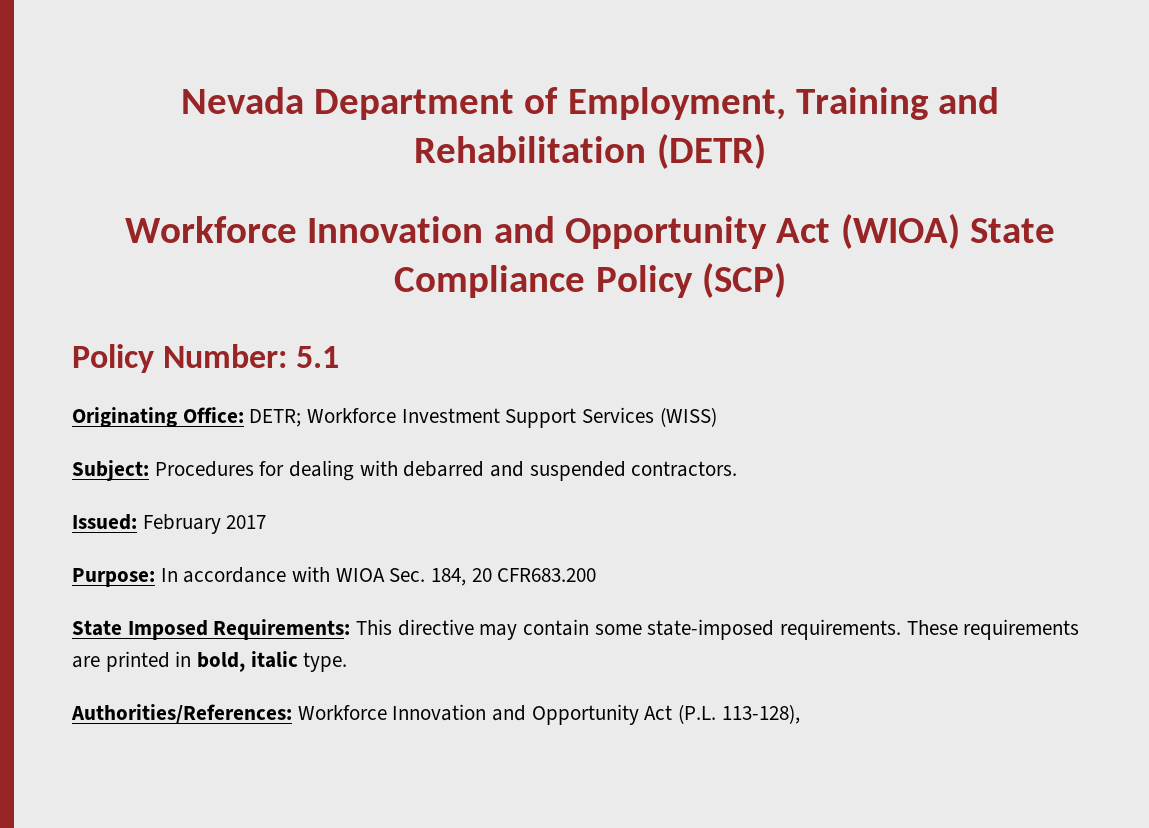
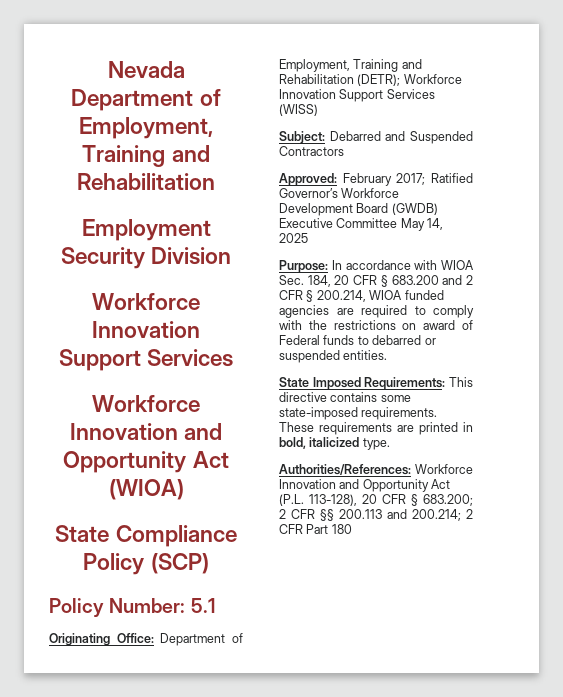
[656,134,766,169] (DETR) -> [81,219,211,241] [60,247,232,269] [92,293,200,310] [92,321,200,338] [58,349,234,371] // Employment Security Division // Workforce Innovation Support Services
(960, 231) none -> (184, 489) //
[249,407,717,428] [72,460,738,481] [72,514,267,534] DETR; Workforce Investment Support Services (WISS) // Subject: Procedures for dealing with debarred and suspended contractors. // Issued: February 2017 -> [160,633,243,646] [279,59,422,72] [279,74,462,86] [279,89,435,102] [279,104,318,116] [279,131,473,144] [279,146,344,156] [279,173,473,186] [279,188,400,198] [279,203,438,216] [279,218,444,231] [279,233,308,243] Department of Employment, Training and Rehabilitation (DETR); Workforce Innovation Support Services (WISS) // Subject: Debarred and Suspended Contractors // Approved: February 2017; Ratified Governor’s Workforce Development Board (GWDB) Executive Committee May 14, 2025
[497,568,597,582] CFR683.200 -> [353,275,473,287] [279,290,444,302] [279,305,474,318] [279,320,473,330] [279,335,436,345] [279,350,388,363] CFR § 683.200 and 2 CFR § 200.214, WIOA funded agencies are required to comply with the restrictions on award of Federal funds to debarred or suspended entities.
[479,619,590,640] may contain -> [330,392,378,402] contains
[250,651,298,668] italic -> [309,437,360,447] italicized
(800, 714) none -> [362,494,473,506] [279,509,473,521] [279,524,352,534] 20 CFR § 683.200; 2 CFR §§ 200.113 and 200.214; 2 CFR Part 180

